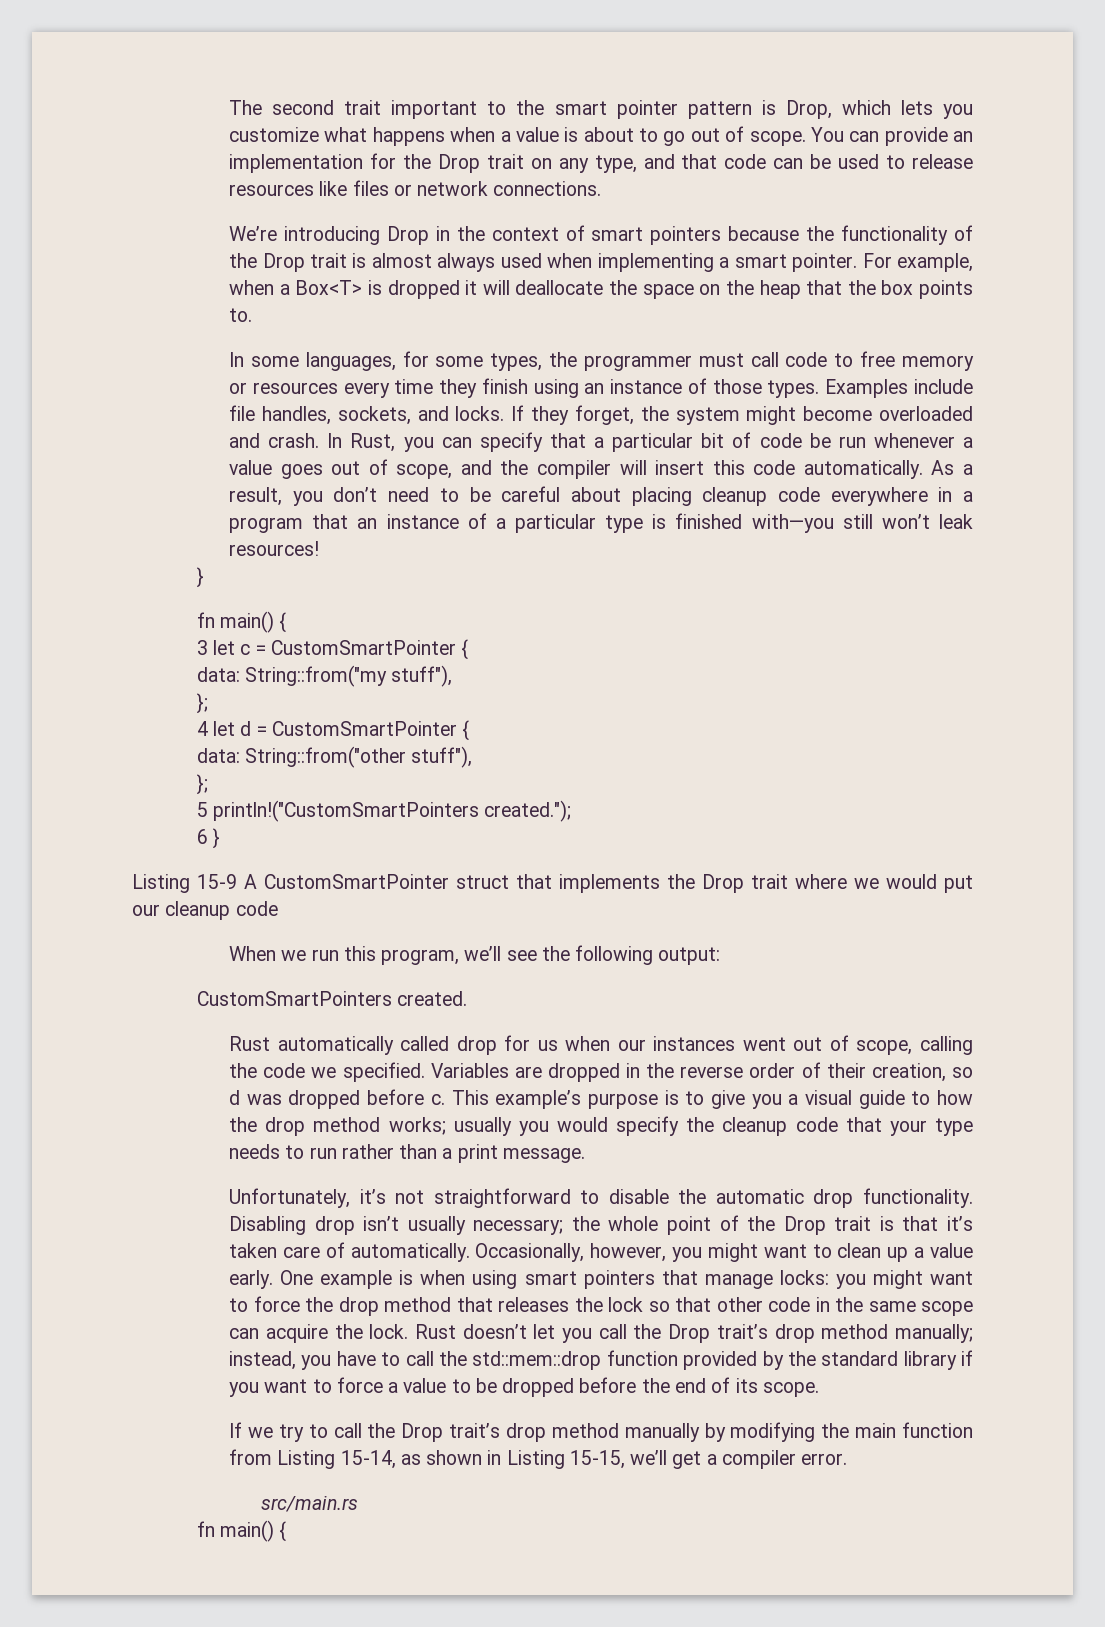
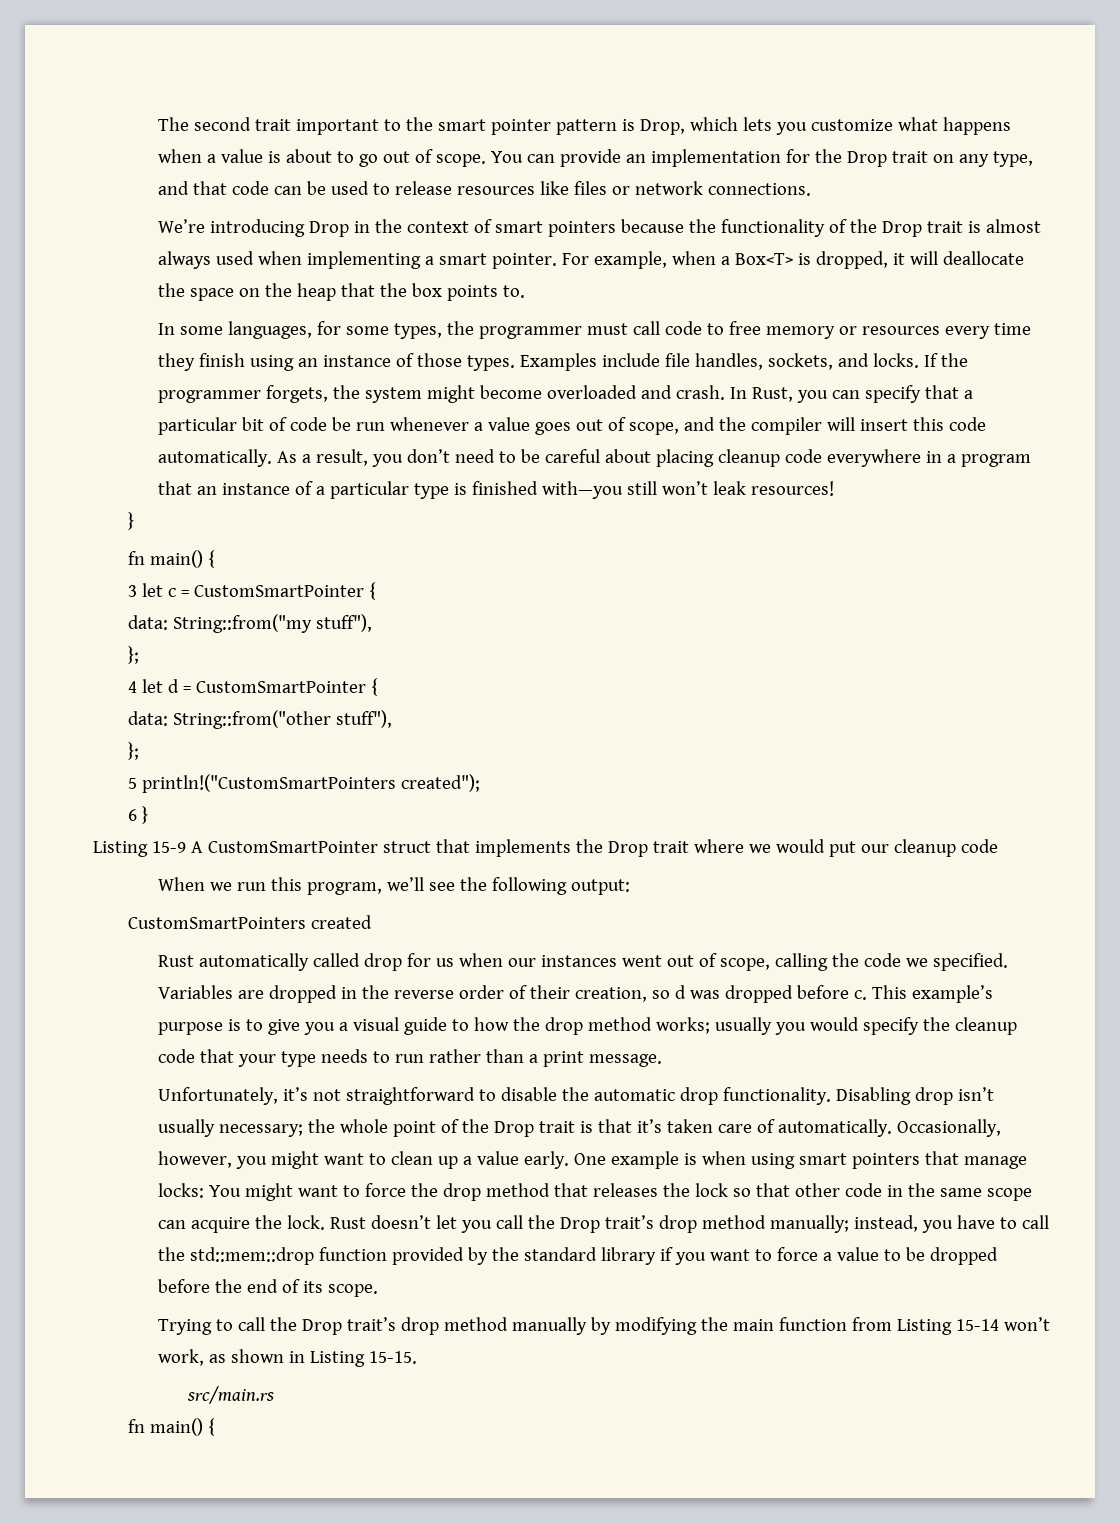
[387,280,460,299] dropped -> [816,251,889,269] dropped,
[531,405,634,425] they forget, -> [941,353,969,367] [158,385,329,403] the programmer forgets,
[484,800,572,822] created."); -> [400,774,480,792] created");
[397,991,468,1006] created. -> [310,915,372,929] created
[835,1274,866,1289] you -> [209,1185,242,1197] You
[229,1422,304,1442] If we try -> [158,1319,213,1335] Trying
[340,1450,396,1469] 15-14, -> [956,1317,1051,1331] [158,1349,205,1366] 15-14 won’t work,
[569,1450,848,1469] 15-15, we’ll get a compiler error. -> [369,1351,418,1364] 15-15.

